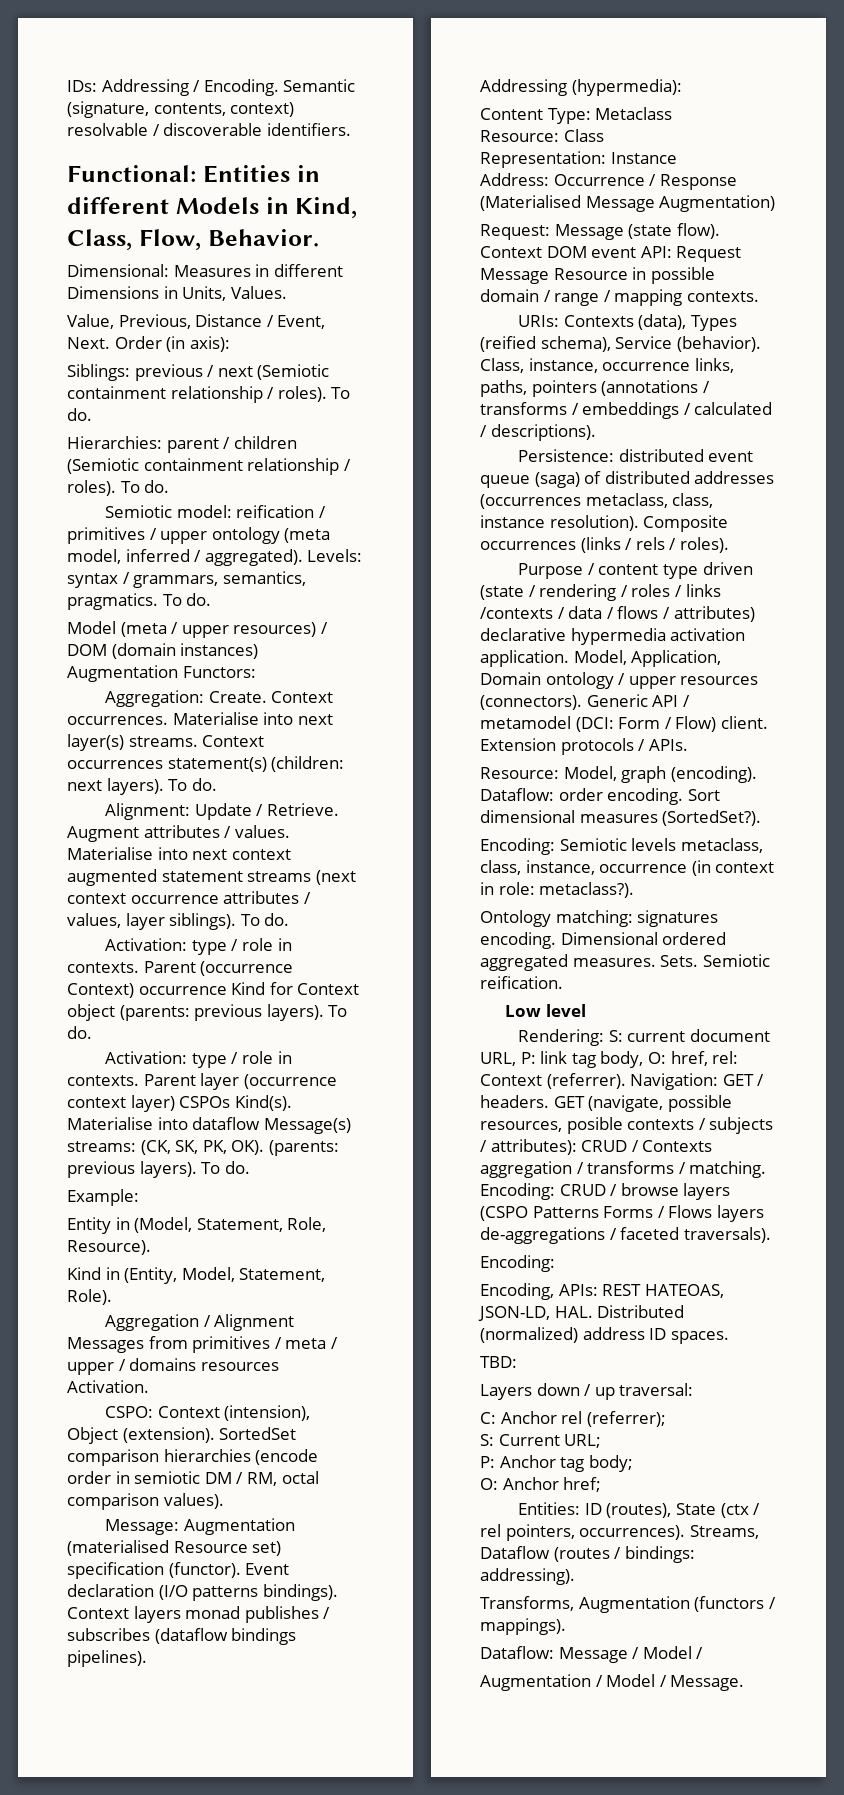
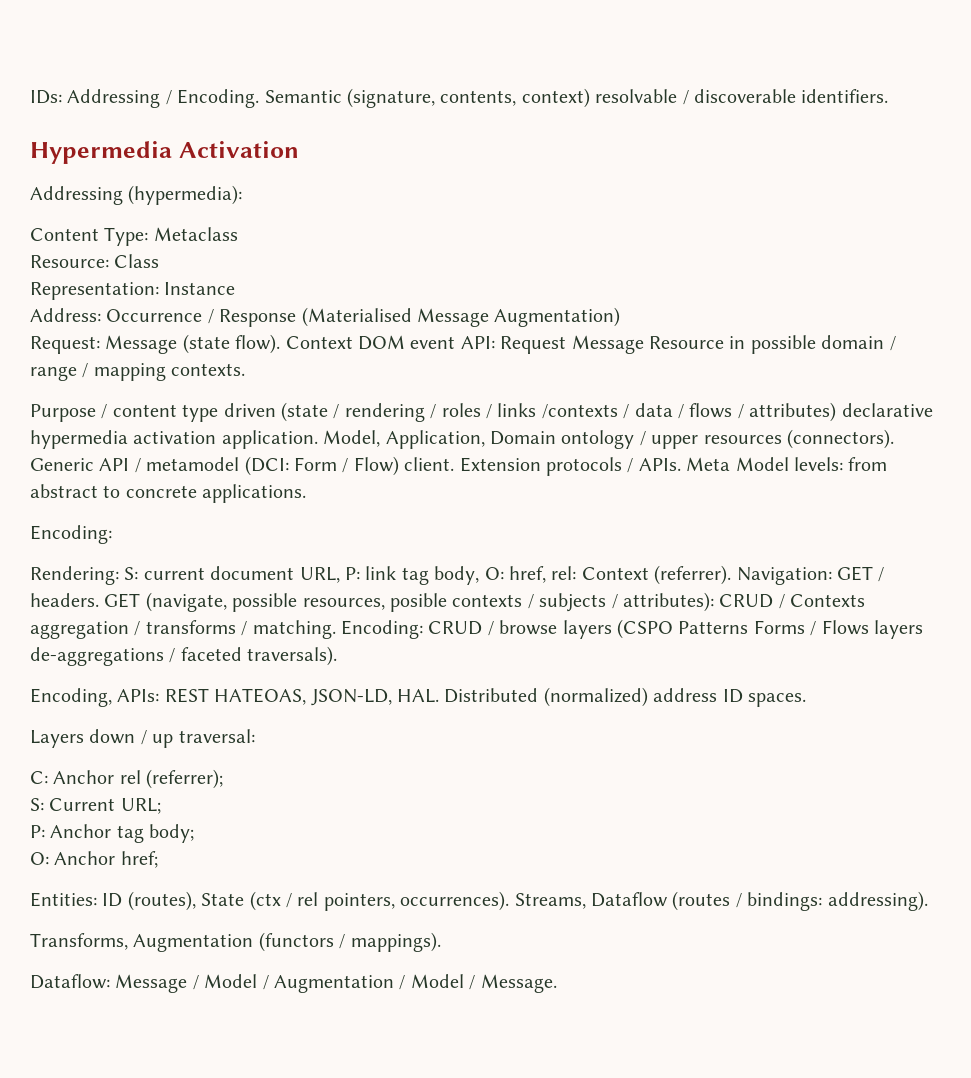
[67,165,320,183] [67,197,358,219] [67,229,319,251] [67,264,343,277] [67,286,287,301] [67,314,326,329] [67,336,230,352] [67,364,330,381] [67,386,351,403] [67,408,92,421] [67,436,297,453] [67,458,351,475] [67,480,170,496] [105,505,327,518] [67,527,331,544] [67,549,363,566] [67,571,306,588] [67,593,212,610] [67,621,328,638] [67,643,259,659] [67,665,256,682] [105,690,334,707] [67,712,333,725] [67,734,265,751] [67,756,345,772] [67,778,217,795] [105,803,340,820] [67,825,290,842] [67,847,291,860] [67,869,356,886] [67,891,311,904] [67,913,290,930] [105,938,292,955] [67,961,294,976] [67,982,360,998] [67,1004,348,1021] [67,1026,92,1039] [105,1051,292,1068] [67,1073,337,1090] [67,1095,292,1112] [67,1117,351,1134] [67,1140,339,1156] [67,1161,250,1178] [67,1189,139,1206] [67,1217,327,1234] [67,1240,151,1255] [67,1267,326,1284] [67,1289,112,1305] [105,1314,295,1331] [67,1336,338,1353] [67,1358,279,1375] [67,1380,149,1393] [105,1405,311,1421] [67,1427,297,1444] [67,1449,319,1466] [67,1471,319,1486] [67,1493,224,1510] [105,1518,295,1535] [67,1540,282,1556] [67,1562,290,1579] [67,1584,338,1601] [67,1606,331,1623] [67,1628,297,1645] [67,1650,147,1667] Functional: Entities in different Models in Kind, Class, Flow, Behavior. // Dimensional: Measures in different Dimensions in Units, Values. // Value, Previous, Distance / Event, Next. Order (in axis): // Siblings: previous / next (Semiotic containment relationship / roles). To do. // Hierarchies: parent / children (Semiotic containment relationship / roles). To do. // Semiotic model: reification / primitives / upper ontology (meta model, inferred / aggregated). Levels: syntax / grammars, semantics, pragmatics. To do. // Model (meta / upper resources) / DOM (domain instances) Augmentation Functors: // Aggregation: Create. Context occurrences. Materialise into next layer(s) streams. Context occurrences statement(s) (children: next layers). To do. // Alignment: Update / Retrieve. Augment attributes / values. Materialise into next context augmented statement streams (next context occurrence attributes / values, layer siblings). To do. // Activation: type / role in contexts. Parent (occurrence Context) occurrence Kind for Context object (parents: previous layers). To do. // Activation: type / role in contexts. Parent layer (occurrence context layer) CSPOs Kind(s). Materialise into dataflow Message(s) streams: (CK, SK, PK, OK). (parents: previous layers). To do. // Example: // Entity in (Model, Statement, Role, Resource). // Kind in (Entity, Model, Statement, Role). // Aggregation / Alignment Messages from primitives / meta / upper / domains resources Activation. // CSPO: Context (intension), Object (extension). SortedSet comparison hierarchies (encode order in semiotic DM / RM, octal comparison values). // Message: Augmentation (materialised Resource set) specification (functor). Event declaration (I/O patterns bindings). Context layers monad publishes / subscribes (dataflow bindings pipelines). -> [30,141,299,164] Hypermedia Activation
[518,314,738,331] [480,336,761,352] [480,358,734,373] [480,380,710,397] [480,402,773,419] [480,424,596,441] [518,449,754,462] [480,471,775,488] [480,493,714,509] [480,515,729,532] [480,537,729,553] // URIs: Contexts (data), Types (reified schema), Service (behavior). Class, instance, occurrence links, paths, pointers (annotations / transforms / embeddings / calculated / descriptions). // Persistence: distributed event queue (saga) of distributed addresses (occurrences metaclass, class, instance resolution). Composite occurrences (links / rels / roles). -> (246, 369) none
[480,766,757,783] [480,788,720,805] [480,810,762,826] [480,838,763,855] [480,860,775,876] [480,882,635,898] [480,910,719,927] [480,932,727,949] [480,954,770,971] [480,976,563,989] [504,1004,586,1017] // Resource: Model, graph (encoding). Dataflow: order encoding. Sort dimensional measures (SortedSet?). // Encoding: Semiotic levels metaclass, class, instance, occurrence (in context in role: metaclass?). // Ontology matching: signatures encoding. Dimensional ordered aggregated measures. Sets. Semiotic reification. // Low level -> [686,457,888,471] [30,484,307,503] [30,525,112,544] Meta Model levels: from abstract to concrete applications. // Encoding:
[480,1255,555,1272] // Encoding: -> (338, 656) none
[480,1356,517,1368] // TBD: -> (806, 700) none
(704, 1653) // -> (269, 982) none

